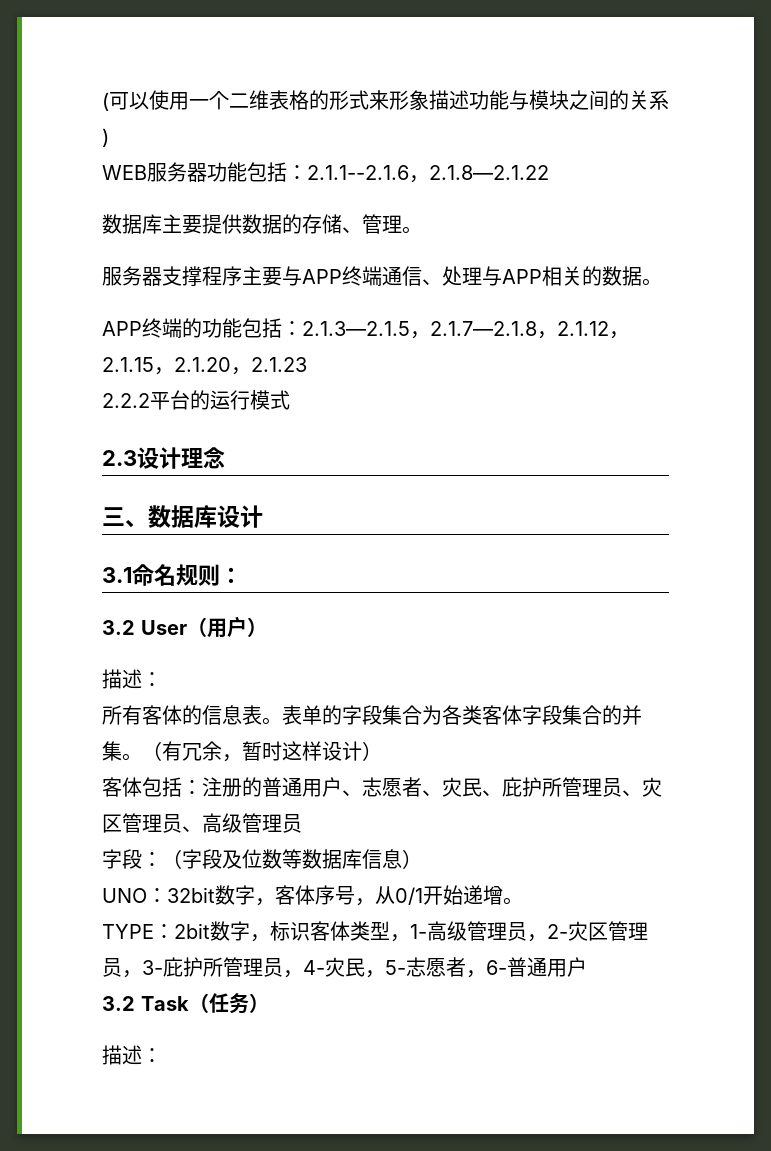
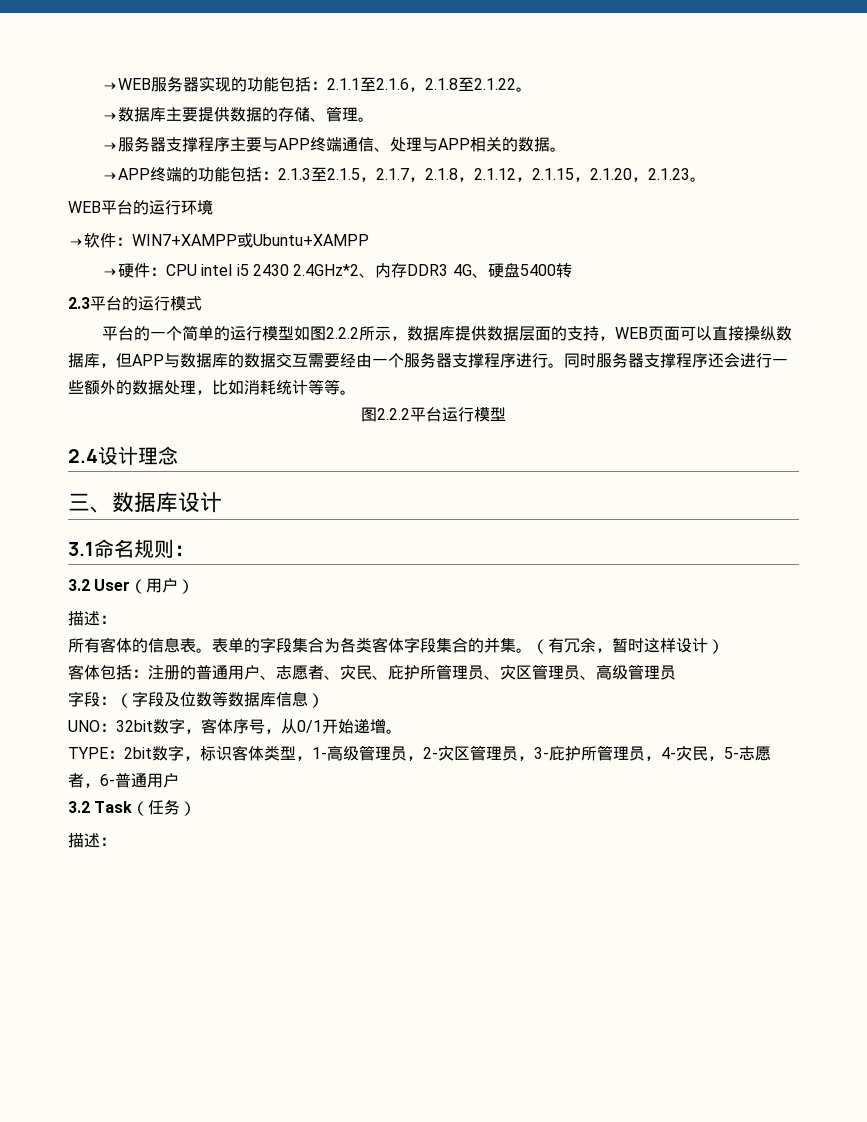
[102,90,669,111] [102,128,109,147] [102,162,549,183] (可以使用一个二维表格的形式来形象描述功能与模块之间的关系) // WEB服务器功能包括：2.1.1--2.1.6，2.1.8—2.1.22 // -> [102,76,533,92] [102,112,119,120] →WEB服务器实现的功能包括：2.1.1至2.1.6，2.1.8至2.1.22。 // →
(422, 230) none -> [102,142,119,150] →
[102,321,142,336] APP -> [102,168,151,180] →APP
[302,321,537,339] 2.1.3—2.1.5，2.1.7—2.1.8 -> [278,167,459,182] 2.1.3至2.1.5，2.1.7，2.1.8
[102,390,290,410] [102,450,137,466] // 2.2.2平台的运行模式 // 2.3 -> [690,177,707,182] [68,199,213,215] [68,232,369,248] [102,263,572,278] [68,296,202,311] [102,325,793,341] [68,352,788,368] [68,379,356,395] [361,407,506,422] [68,449,98,463] 。 // WEB平台的运行环境 // →软件：WIN7+XAMPP或Ubuntu+XAMPP // →硬件：CPU intel i5 2430 2.4GHz*2、内存DDR3 4G、硬盘5400转 // 2.3平台的运行模式 // 平台的一个简单的运行模型如图2.2.2所示，数据库提供数据层面的支持，WEB页面可以直接操纵数据库，但APP与数据库的数据交互需要经由一个服务器支撑程序进行。同时服务器支撑程序还会进行一些额外的数据处理，比如消耗统计等等。 // 图2.2.2平台运行模型 // 2.4

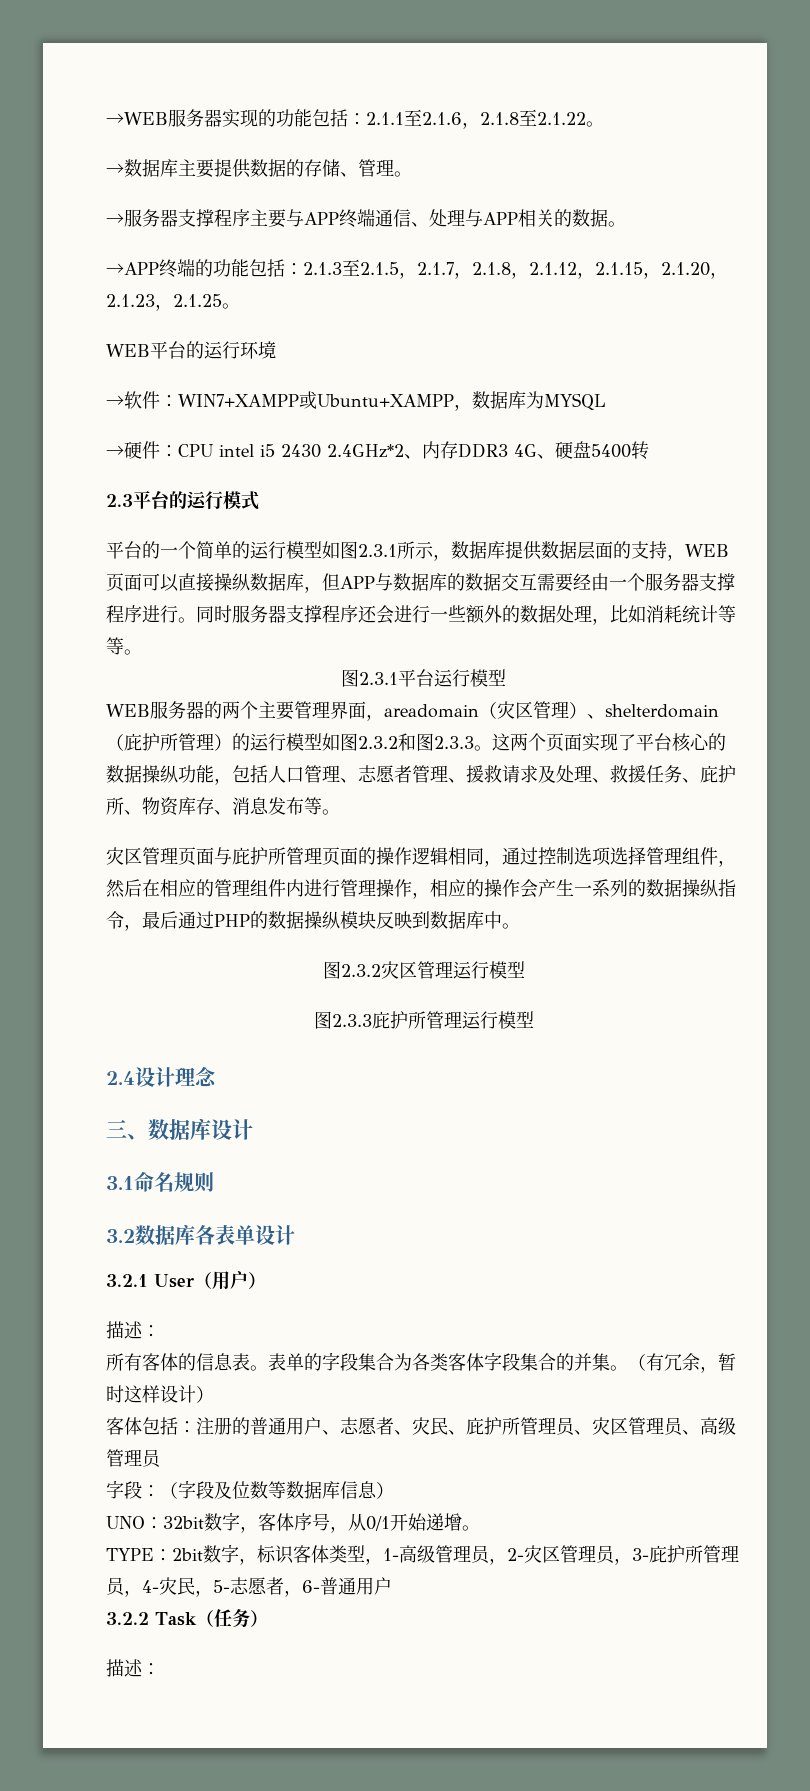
(691, 174) none -> [155,294,222,311] ，2.1.25
(369, 240) none -> [454,391,606,411] ，数据库为MYSQL
[326,327,360,339] 2.2.2 -> [358,544,397,557] 2.3.1
[377,408,410,420] 2.2.2 -> [359,672,398,685] 2.3.1
(506, 414) none -> [106,701,719,721] [106,733,726,752] [106,765,736,785] [106,797,340,816] [106,846,736,867] [106,879,736,899] [106,911,520,931] [322,961,525,979] [313,1011,534,1029] // WEB服务器的两个主要管理界面，areadomain（灾区管理）、shelterdomain（庇护所管理）的运行模型如图2.3.2和图2.3.3。这两个页面实现了平台核心的数据操纵功能，包括人口管理、志愿者管理、援救请求及处理、救援任务、庇护所、物资库存、消息发布等。 // 灾区管理页面与庇护所管理页面的操作逻辑相同，通过控制选项选择管理组件，然后在相应的管理组件内进行管理操作，相应的操作会产生一系列的数据操纵指令，最后通过PHP的数据操纵模块反映到数据库中。 // 图2.3.2灾区管理运行模型 // 图2.3.3庇护所管理运行模型
[174,545,194,556] [68,579,90,591] ： // 3.2 -> [106,1224,295,1245] [106,1274,148,1287] // 3.2数据库各表单设计 // 3.2.1
[68,801,90,813] 3.2 -> [106,1612,149,1625] 3.2.2

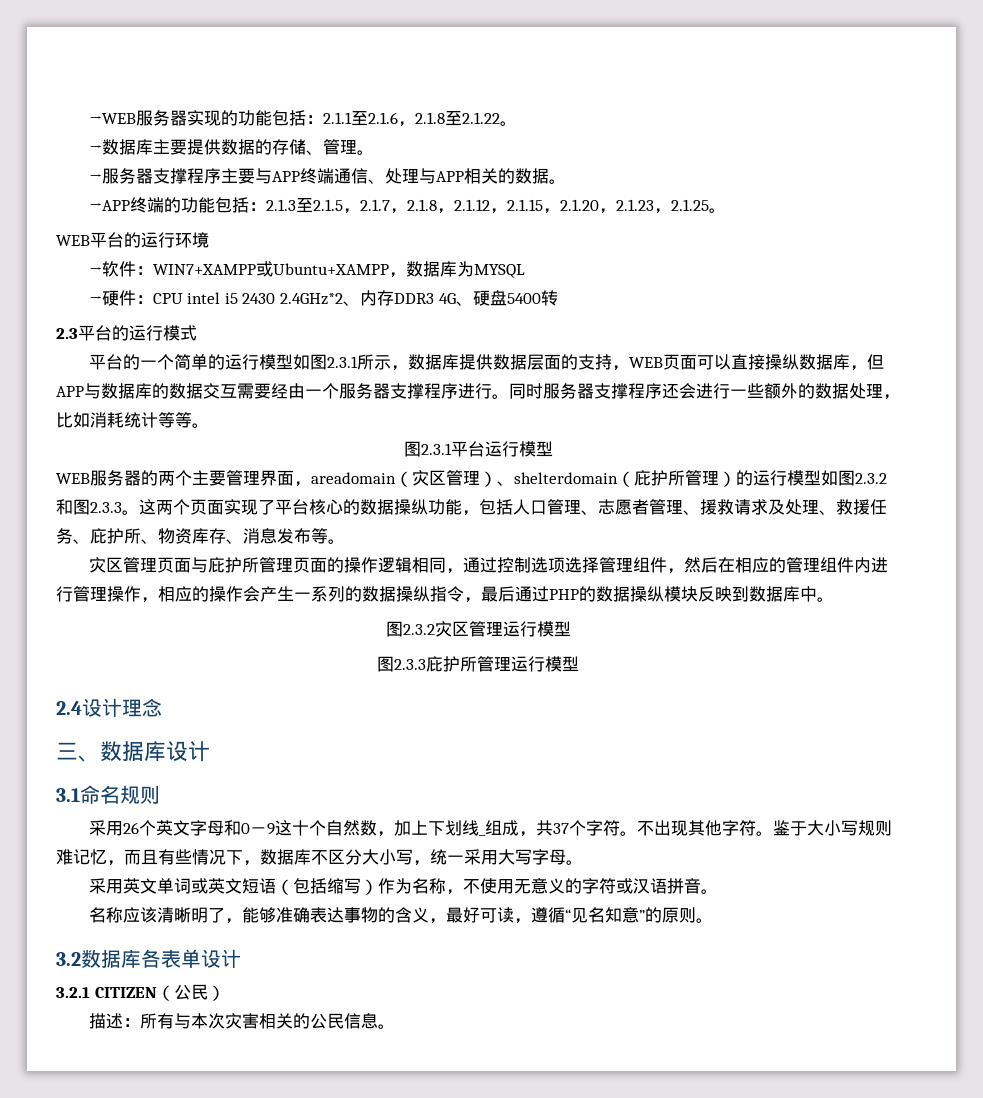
(214, 1182) none -> [88,820,892,837] [56,849,583,866] [88,878,718,895] [88,907,713,924] // 采用26个英文字母和0－9这十个自然数，加上下划线_组成，共37个字符。不出现其他字符。鉴于大小写规则难记忆，而且有些情况下，数据库不区分大小写，统一采用大写字母。 // 采用英文单词或英文短语（包括缩写）作为名称，不使用无意义的字符或汉语拼音。 // 名称应该清晰明了，能够准确表达事物的含义，最好可读，遵循“见名知意”的原则。
[154,1271,266,1290] [106,1321,160,1339] [106,1352,736,1373] [106,1385,214,1403] [106,1417,736,1436] [106,1449,162,1468] [106,1480,394,1499] [106,1512,480,1533] [106,1544,739,1565] [106,1577,392,1597] [106,1609,268,1628] [106,1659,160,1677] User（用户） // 描述： // 所有客体的信息表。表单的字段集合为各类客体字段集合的并集。（有冗余，暂时这样设计） // 客体包括：注册的普通用户、志愿者、灾民、庇护所管理员、灾区管理员、高级管理员 // 字段：（字段及位数等数据库信息） // UNO：32bit数字，客体序号，从0/1开始递增。 // TYPE：2bit数字，标识客体类型，1-高级管理员，2-灾区管理员，3-庇护所管理员，4-灾民，5-志愿者，6-普通用户 // 3.2.2 Task（任务） // 描述： -> [94,984,225,1001] [88,1013,395,1029] CITIZEN（公民） // 描述：所有与本次灾害相关的公民信息。

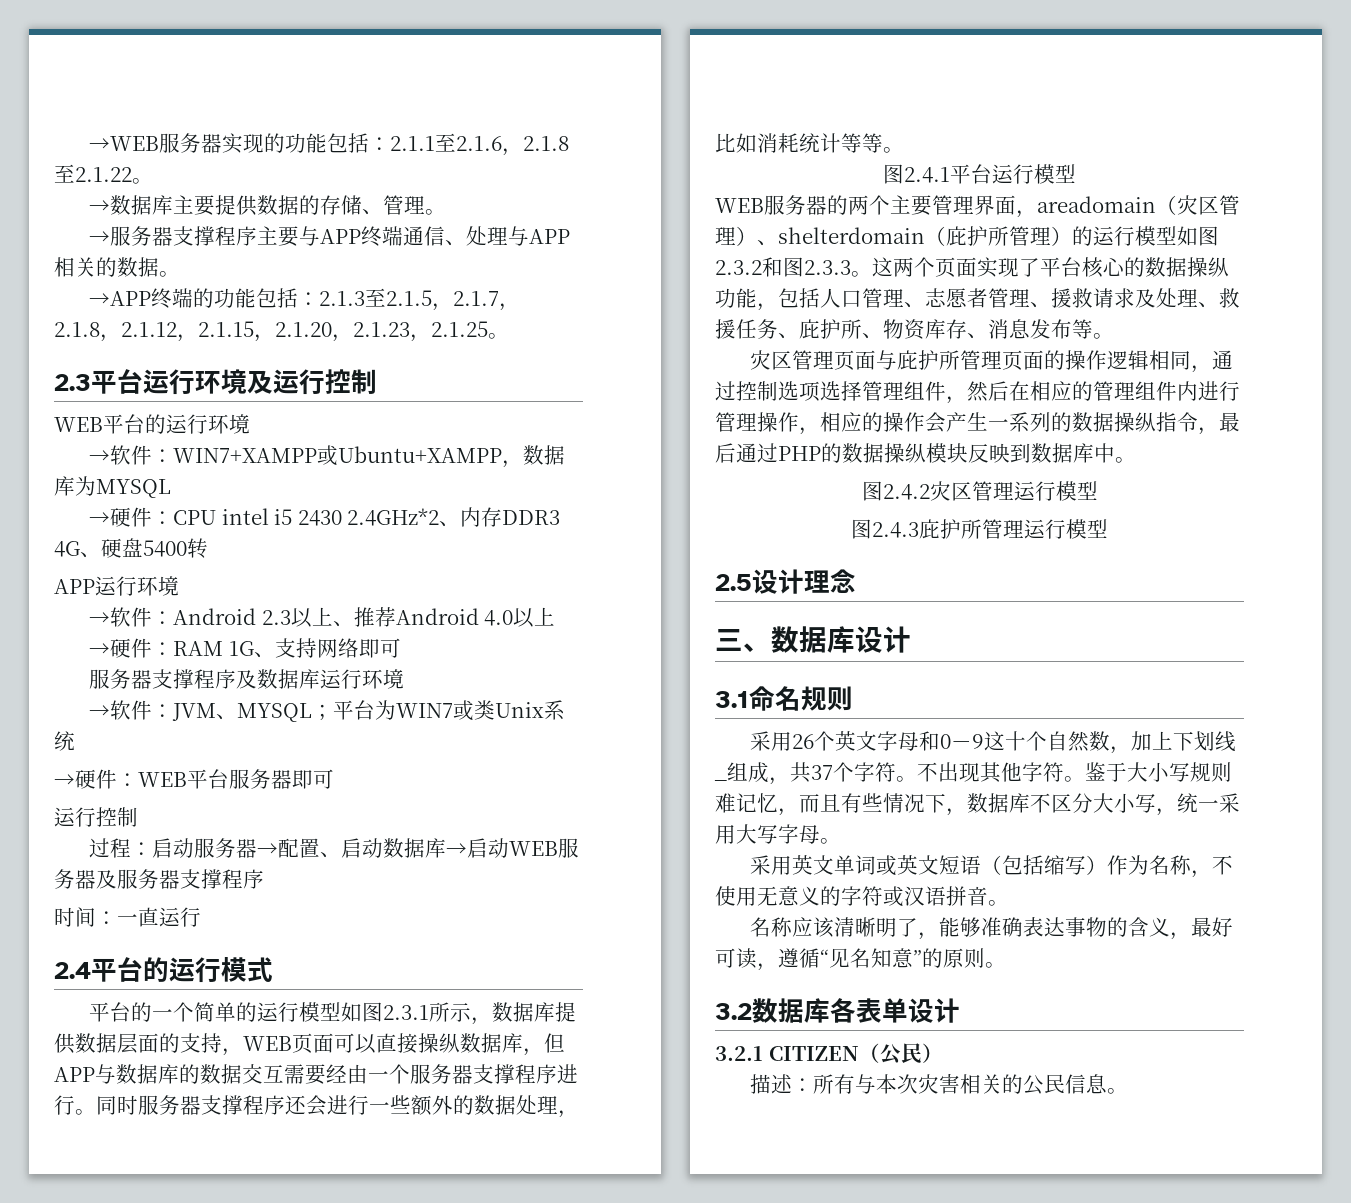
(726, 210) none -> [54,369,377,395] // 2.3平台运行环境及运行控制
[56,328,78,339] 2.3 -> [54,576,179,596] [89,607,556,628] [89,638,401,658] [89,669,405,689] [89,700,566,722] [54,731,75,751] [54,769,334,789] [54,807,138,827] [89,838,580,858] [54,869,264,889] [54,907,201,927] [54,962,91,979] APP运行环境 // →软件：Android 2.3以上、推荐Android 4.0以上 // →硬件：RAM 1G、支持网络即可 // 服务器支撑程序及数据库运行环境 // →软件：JVM、MYSQL；平台为WIN7或类Unix系统 // →硬件：WEB平台服务器即可 // 运行控制 // 过程：启动服务器→配置、启动数据库→启动WEB服务器及服务器支撑程序 // 时间：一直运行 // 2.4
[420,443,452,455] 2.3.1 -> [904,167,950,183] 2.4.1
[402,624,435,635] 2.3.2 -> [882,484,930,500] 2.4.2
[394,659,426,670] 2.3.3 -> [872,522,919,538] 2.4.3
[56,701,82,715] 2.4 -> [715,574,752,591] 2.5

